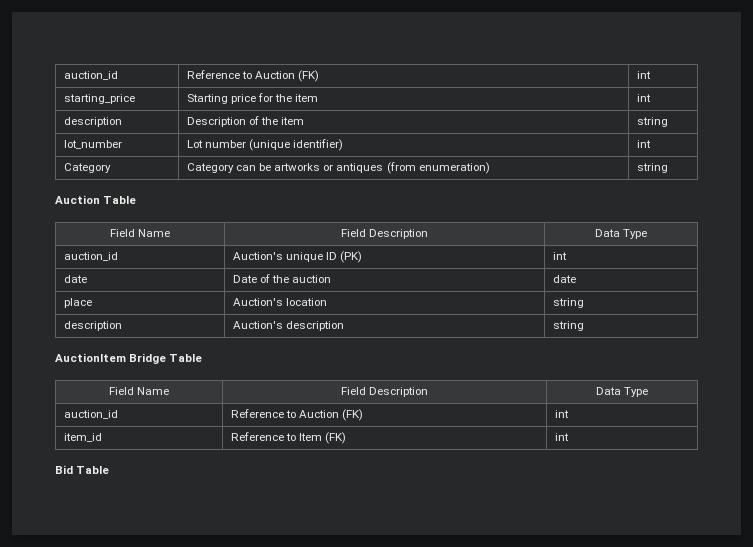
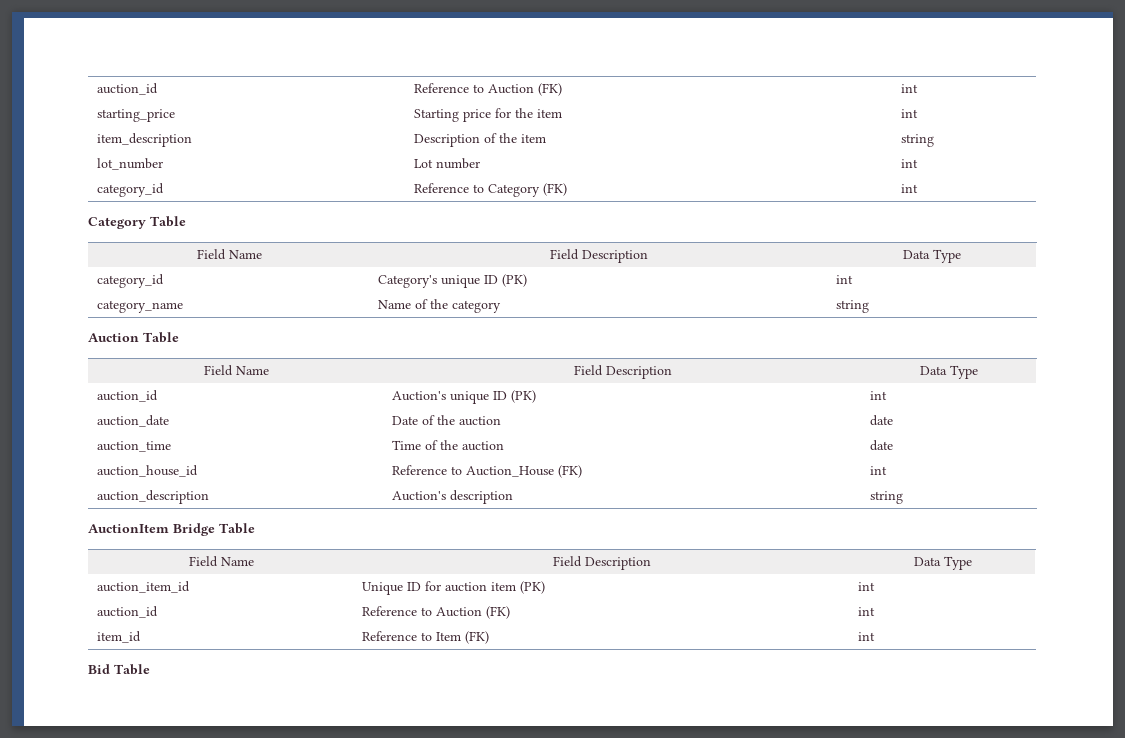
[63,117,122,127] description -> [96,133,192,147] item_description
[249,139,344,151] [636,140,651,148] [63,163,111,173] [186,162,490,174] (unique identifier) | int // Category | Category can be artworks or antiques (from enumeration) -> [900,159,918,168] [96,183,164,197] [413,183,567,197] [900,184,918,193] [88,216,186,229] [196,249,262,260] [549,249,648,263] [903,249,961,263] [96,274,164,288] [377,274,527,288] [835,275,853,284] [96,300,183,313] [377,299,501,313] | int // category_id | Reference to Category (FK) | int // Category Table // Field Name | Field Description | Data Type // category_id | Category's unique ID (PK) | int // category_name | Name of the category
[63,275,87,283] date -> [96,415,169,427] auction_date
[63,298,92,308] [232,298,328,306] [552,298,584,308] [63,321,122,331] place | Auction's location | string // description -> [96,441,171,452] [391,440,504,451] [869,440,893,451] [96,465,198,477] [391,465,582,478] [869,466,887,475] [96,490,209,504] auction_time | Time of the auction | date // auction_house_id | Reference to Auction_House (FK) | int // auction_description
(649, 392) none -> [96,581,190,593] [361,581,545,595] [857,582,875,591] // auction_item_id | Unique ID for auction item (PK) | int

